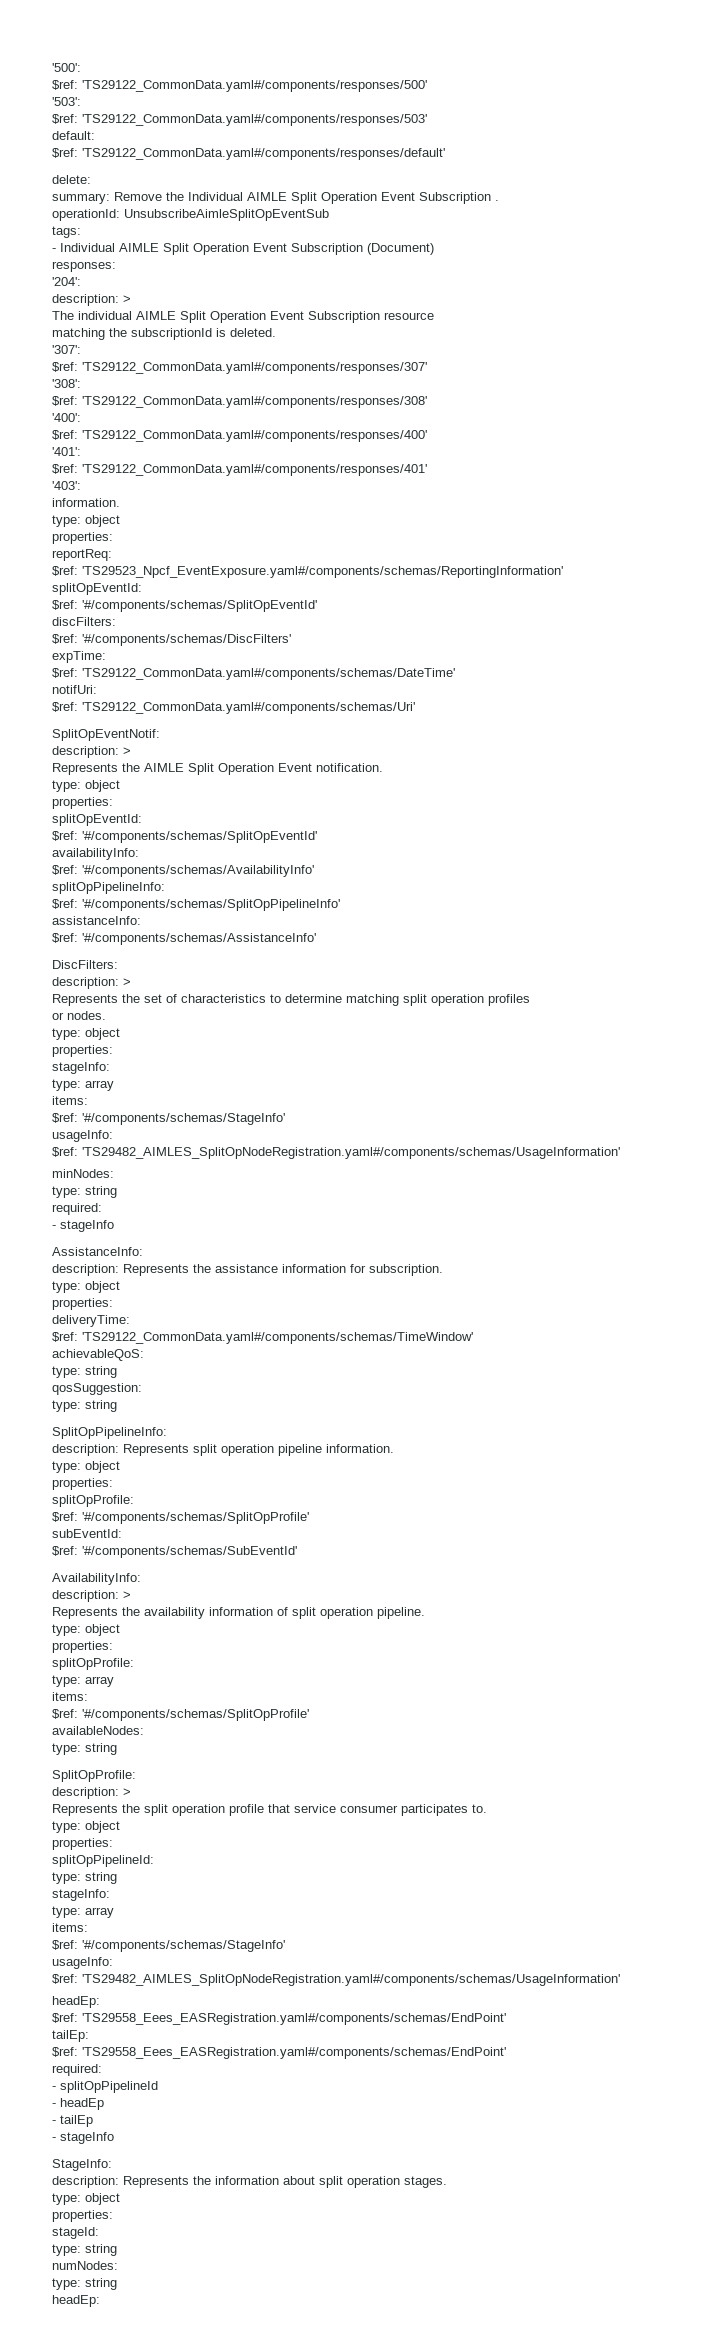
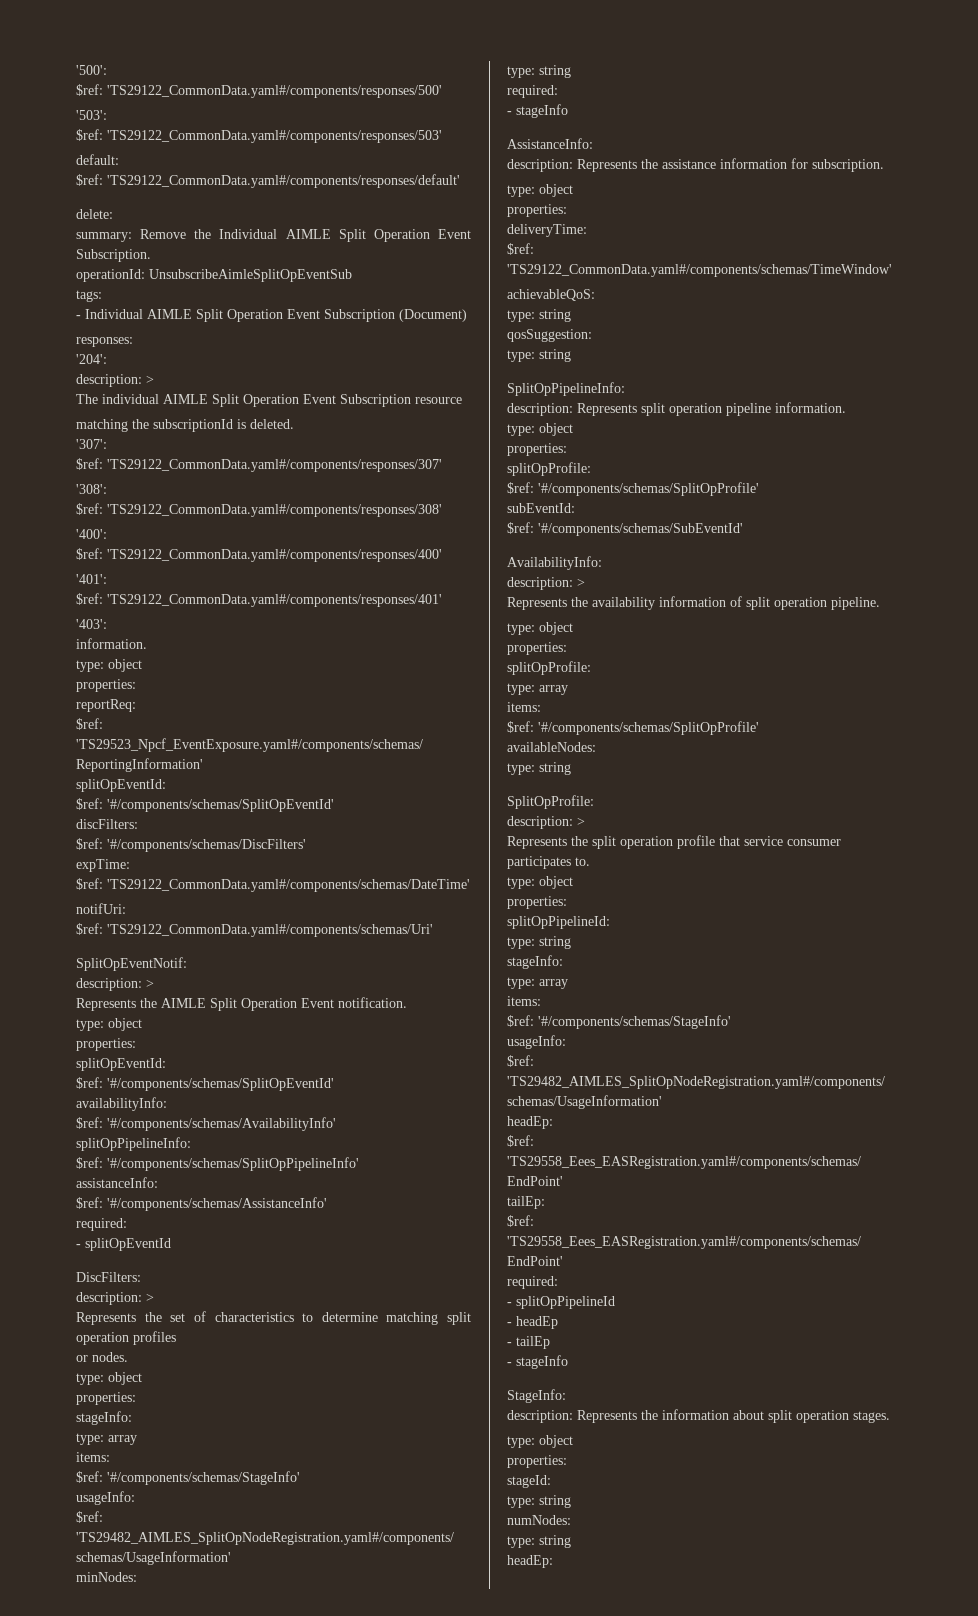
[419,192,499,204] Subscription . -> [76,249,151,262] Subscription.
(316, 939) none -> [76,1218,127,1231] [76,1238,171,1251] // required: // - splitOpEventId

